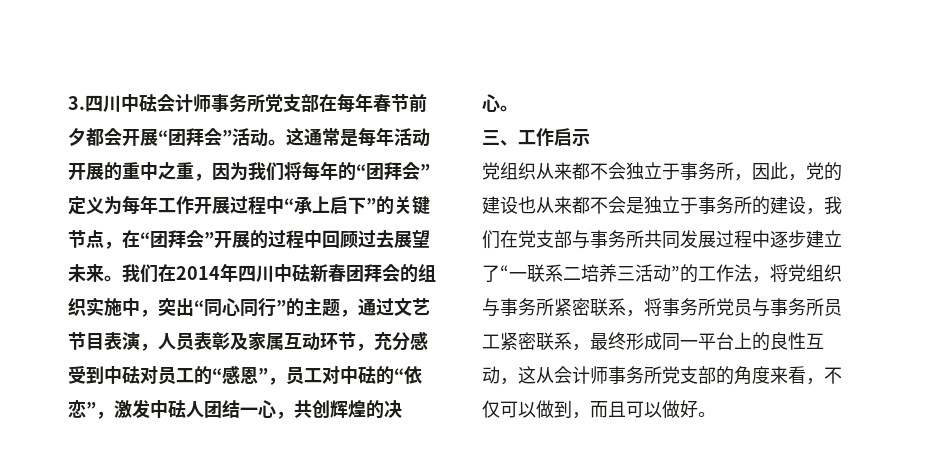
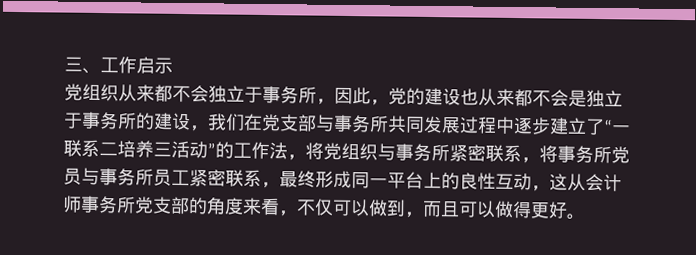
[68,93,427,113] [68,127,430,147] [68,161,430,181] [68,195,430,215] [68,230,430,249] [68,263,436,283] [68,297,430,317] [68,331,428,351] [68,365,422,385] [68,399,402,419] [482,94,518,112] 3.四川中砝会计师事务所党支部在每年春节前夕都会开展“团拜会”活动。这通常是每年活动开展的重中之重，因为我们将每年的“团拜会”定义为每年工作开展过程中“承上启下”的关键节点，在“团拜会”开展的过程中回顾过去展望未来。我们在2014年四川中砝新春团拜会的组织实施中，突出“同心同行”的主题，通过文艺节目表演，人员表彰及家属互动环节，充分感受到中砝对员工的“感恩”，员工对中砝的“依恋”，激发中砝人团结一心，共创辉煌的决心。 // -> (64, 64) none
(680, 409) none -> [512,200,550,219] 得更

